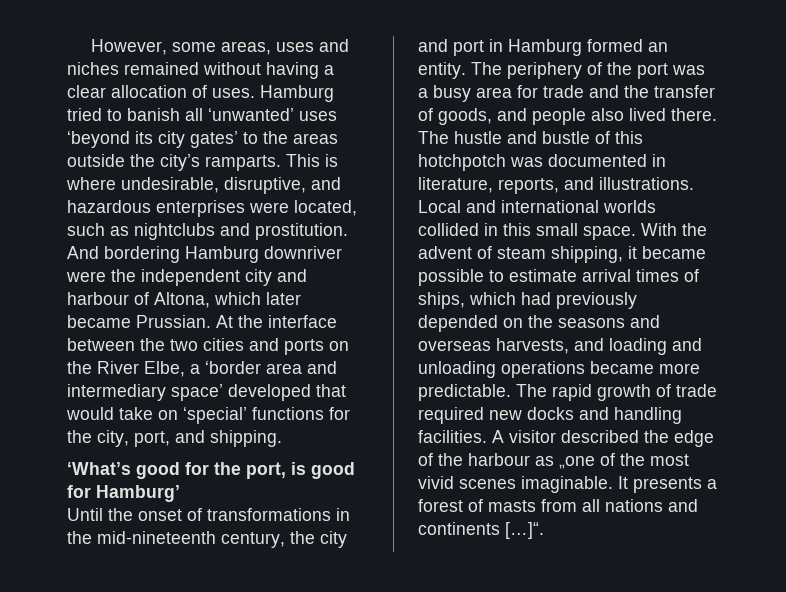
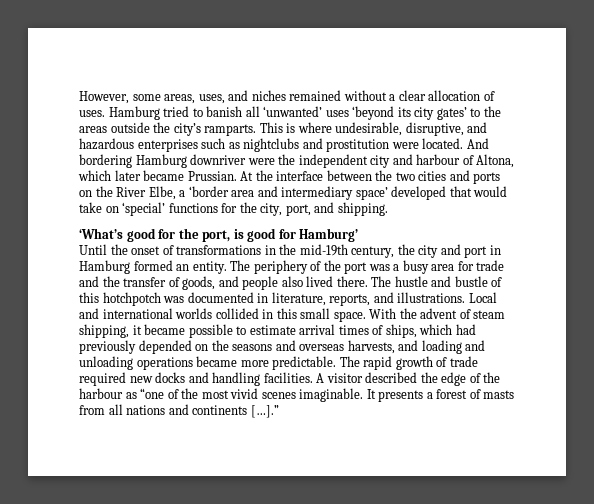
[275,42,314,52] uses -> [198,94,225,104] uses,
[266,62,319,79] having -> (387, 95) none
[249,200,357,216] were located, -> (198, 145) none
[255,223,348,240] prostitution. -> [326,138,464,152] prostitution were located.
[97,531,216,544] mid-nineteenth -> [299,244,348,256] mid-19th
[559,456,595,469] „one -> [140,388,165,399] “one
[505,522,544,539] […]“. -> [250,405,279,418] […].”

